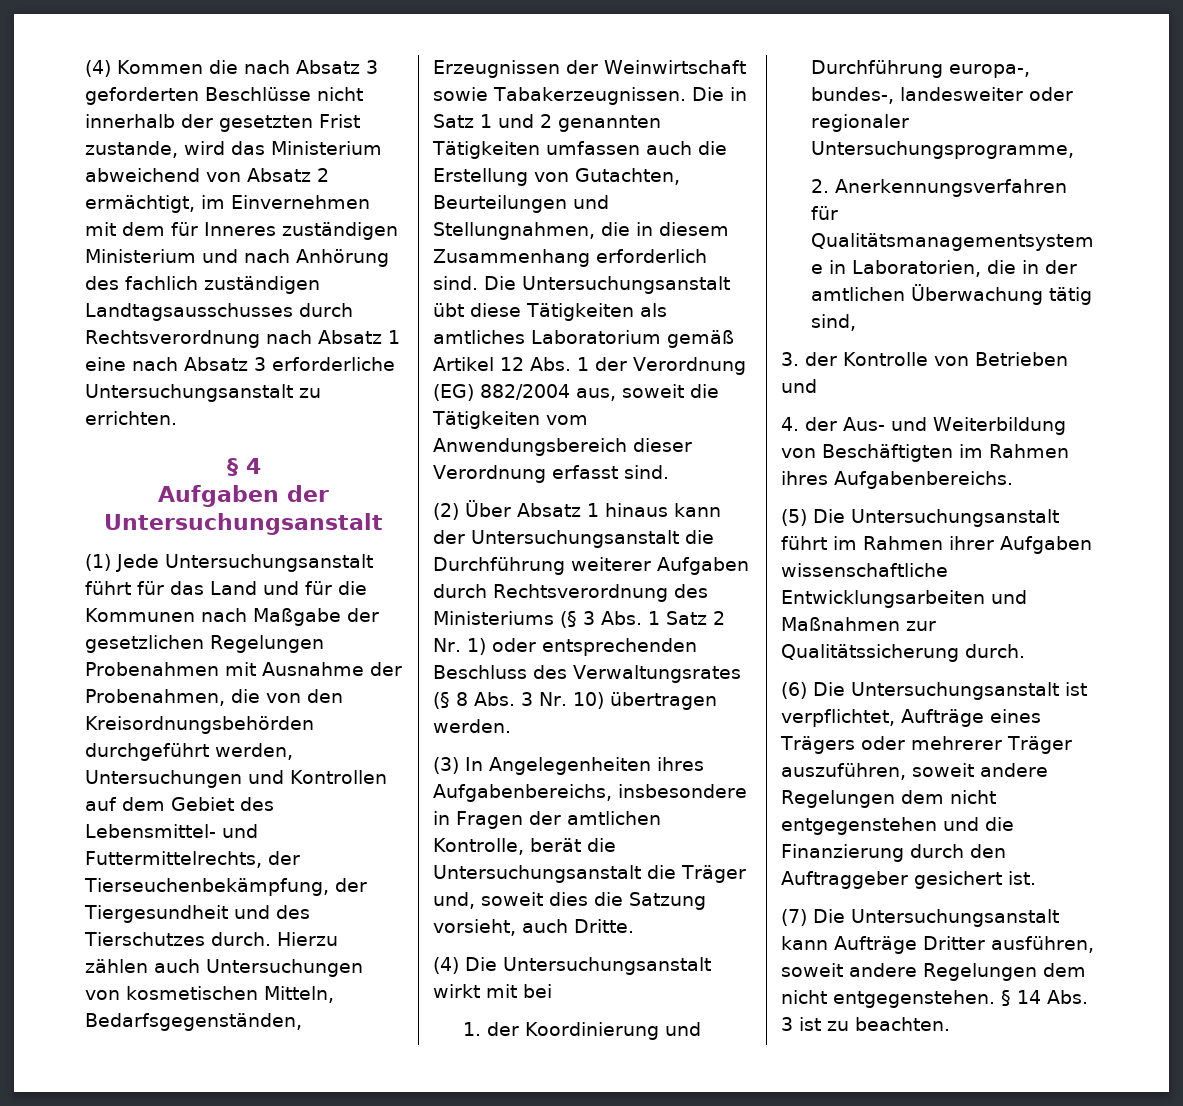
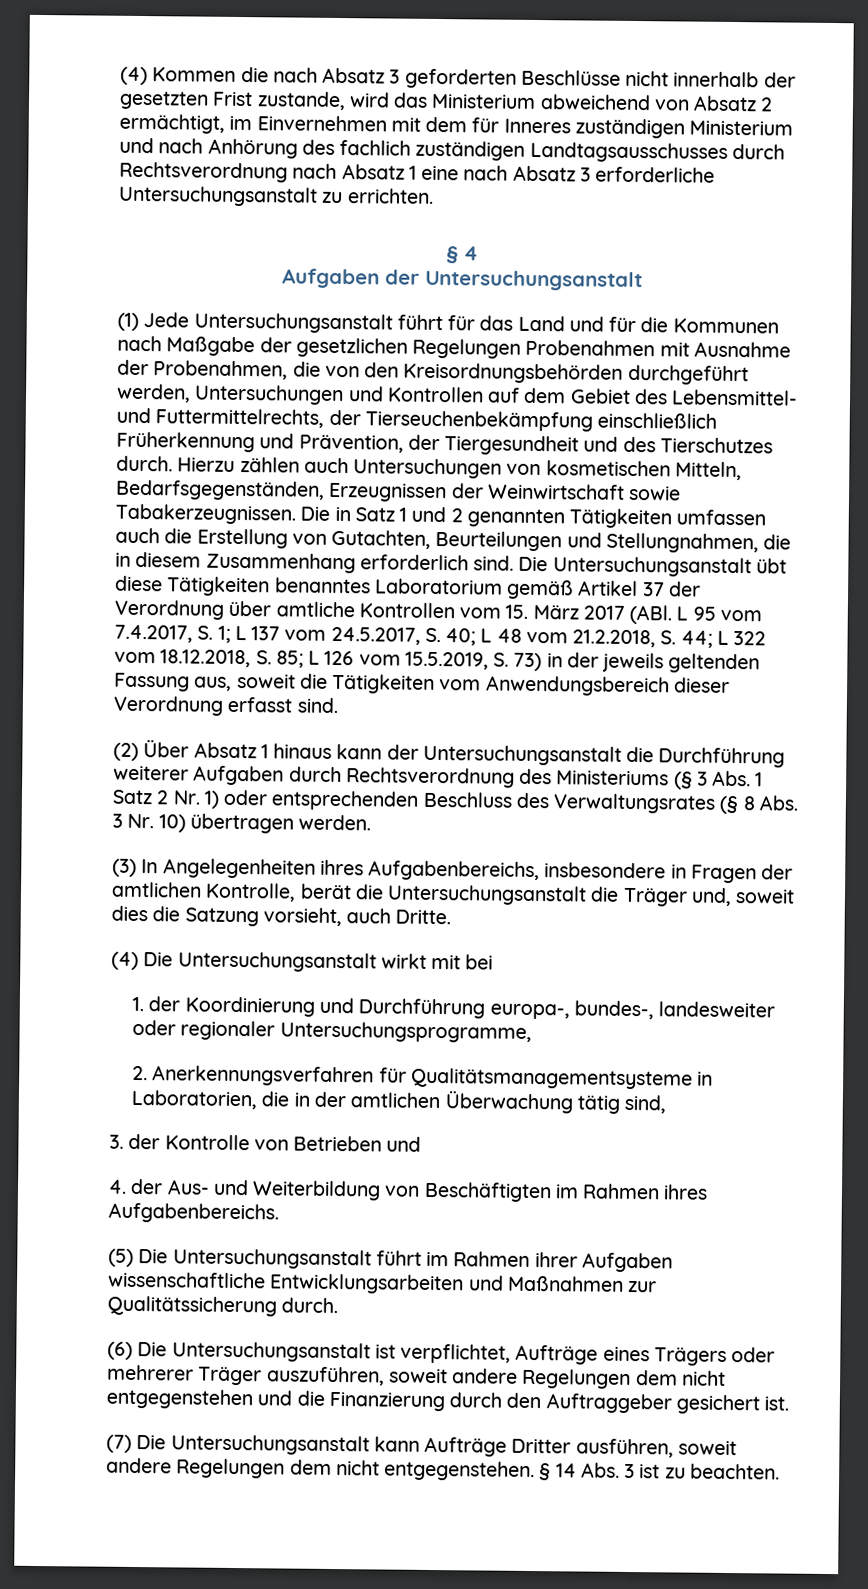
[84,878,329,896] Tierseuchenbekämpfung, -> [364,410,718,432] [116,431,404,453] Tierseuchenbekämpfung einschließlich Früherkennung und Prävention,
[639,303,667,317] [433,330,525,344] als amtliches -> [274,577,371,594] benanntes
[499,357,746,375] [433,384,570,401] 12 Abs. 1 der Verordnung (EG) 882/2004 -> [642,581,701,597] [114,599,762,625] [114,624,767,648] [114,649,761,674] [114,672,190,692] 37 der Verordnung über amtliche Kontrollen vom 15. März 2017 (ABl. L 95 vom 7.4.2017, S. 1; L 137 vom 24.5.2017, S. 40; L 48 vom 21.2.2018, S. 44; L 322 vom 18.12.2018, S. 85; L 126 vom 15.5.2019, S. 73) in der jeweils geltenden Fassung

